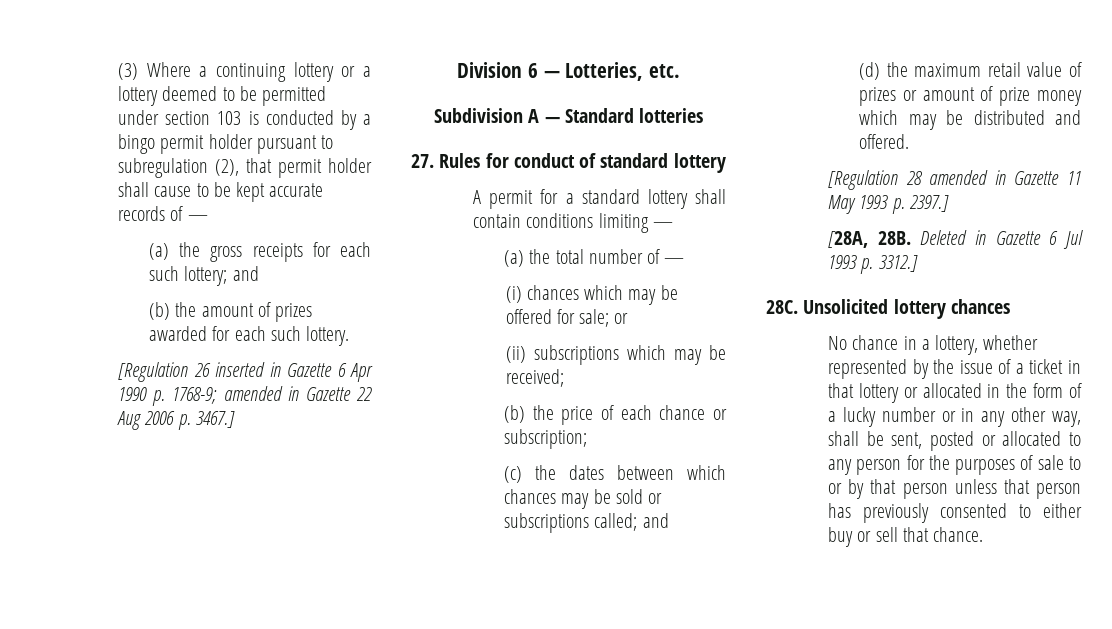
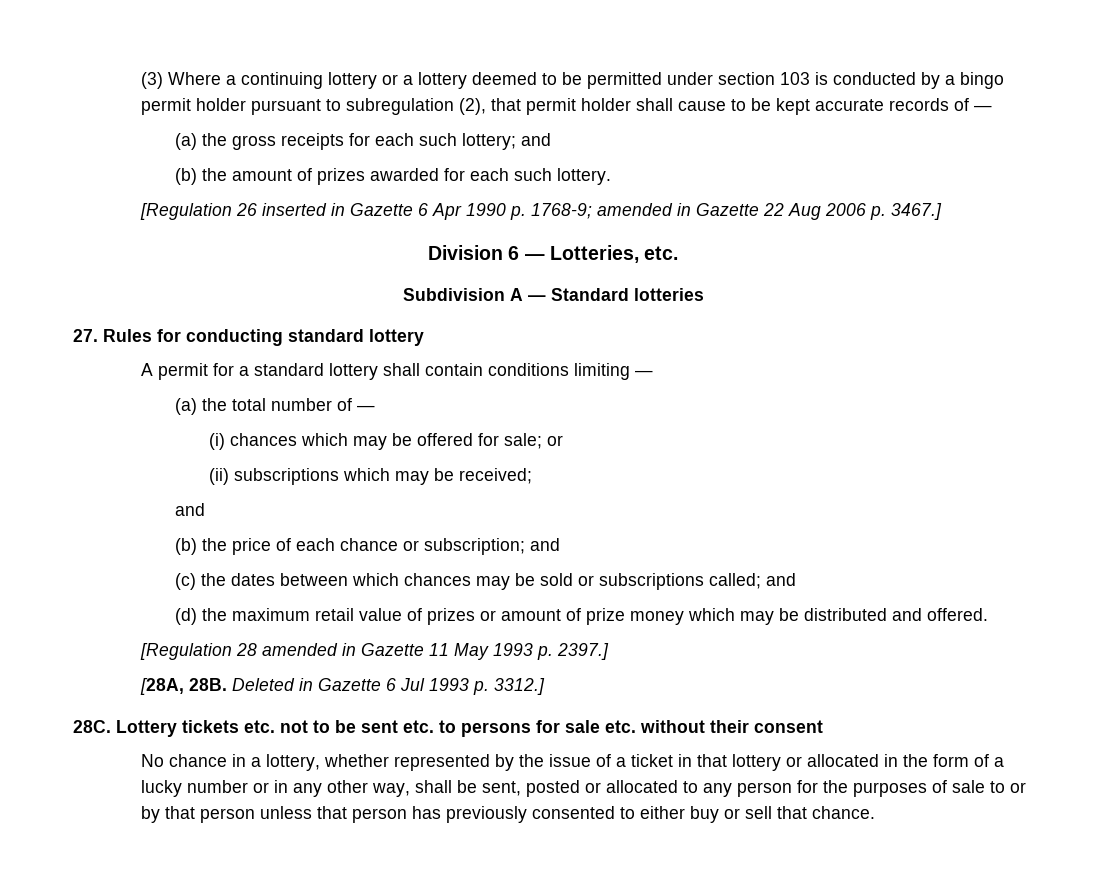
[513,153,597,168] conduct of -> [186,329,283,346] conducting
(564, 378) none -> [174,503,205,516] // and
(587, 439) none -> [529,538,560,551] and
[803,299,1010,319] Unsolicited lottery chances -> [116,720,823,737] Lottery tickets etc. not to be sent etc. to persons for sale etc. without their consent

